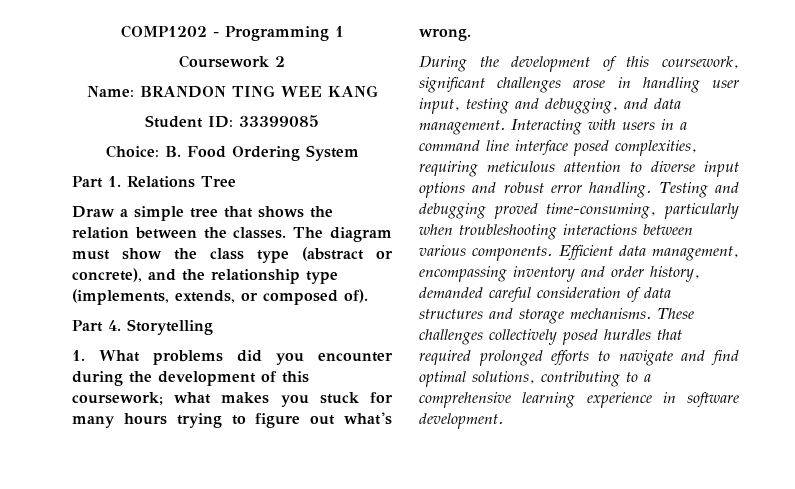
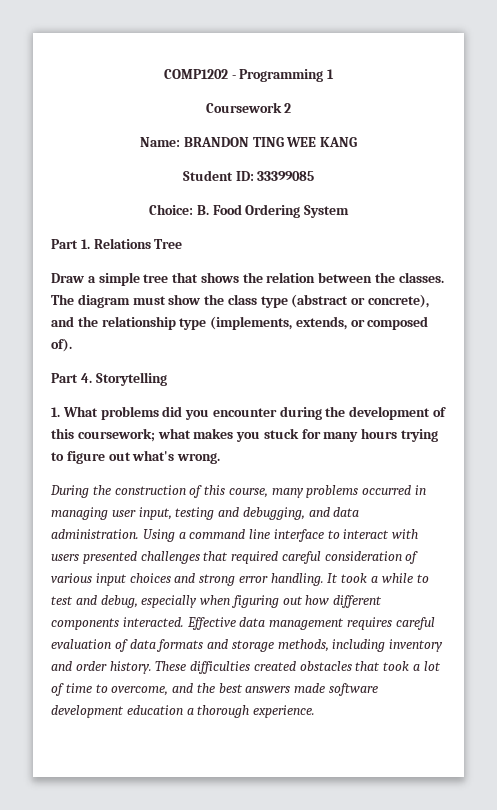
[511,56,739,72] [419,77,700,93] development of this coursework, significant challenges arose in handling -> [114,485,427,498] [51,507,108,520] construction of this course, many problems occurred in managing
[419,119,687,135] [419,140,697,156] [419,161,739,177] [419,182,739,198] [419,203,739,219] [419,224,693,240] [419,245,739,261] [419,266,700,282] [419,287,671,302] [419,308,694,324] [419,329,682,345] [419,350,739,366] [419,371,651,387] [419,392,739,408] [419,413,503,429] management. Interacting with users in a command line interface posed complexities, requiring meticulous attention to diverse input options and robust error handling. Testing and debugging proved time-consuming, particularly when troubleshooting interactions between various components. Efficient data management, encompassing inventory and order history, demanded careful consideration of data structures and storage mechanisms. These challenges collectively posed hurdles that required prolonged efforts to navigate and find optimal solutions, contributing to a comprehensive learning experience in software development. -> [51,529,419,542] [51,551,419,564] [51,573,429,586] [51,595,383,608] [51,617,435,630] [51,639,444,652] [51,661,441,674] [51,683,379,696] [51,705,316,718] administration. Using a command line interface to interact with users presented challenges that required careful consideration of various input choices and strong error handling. It took a while to test and debug, especially when figuring out how different components interacted. Effective data management requires careful evaluation of data formats and storage methods, including inventory and order history. These difficulties created obstacles that took a lot of time to overcome, and the best answers made software development education a thorough experience.

